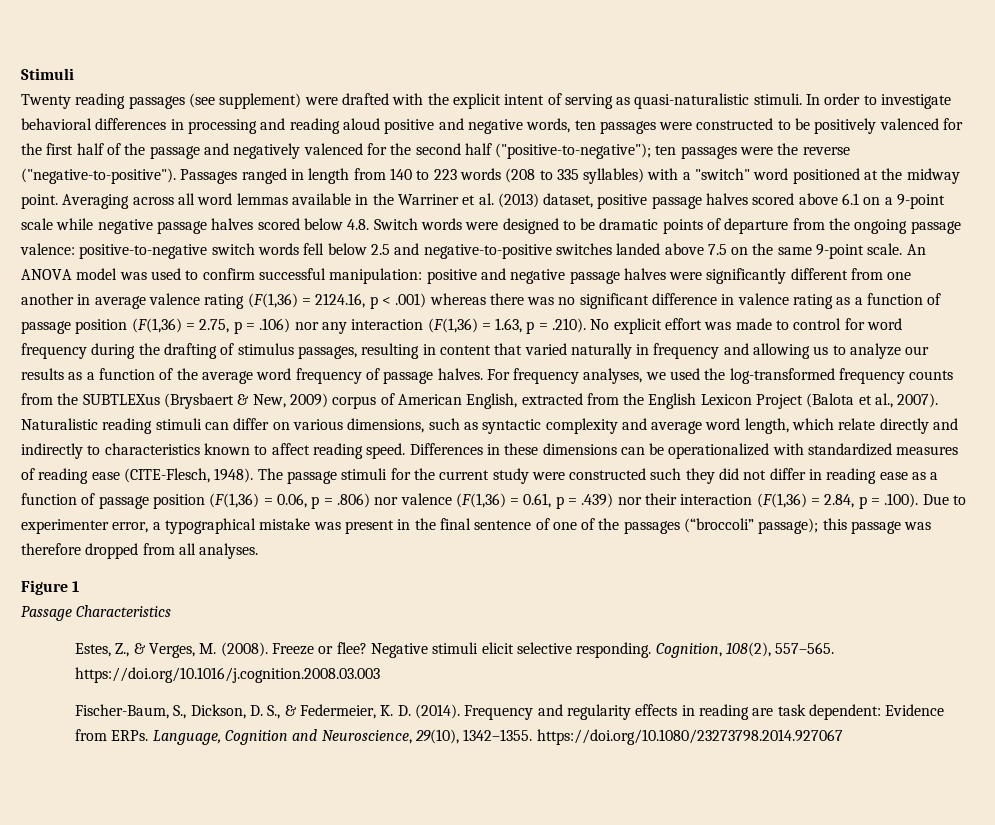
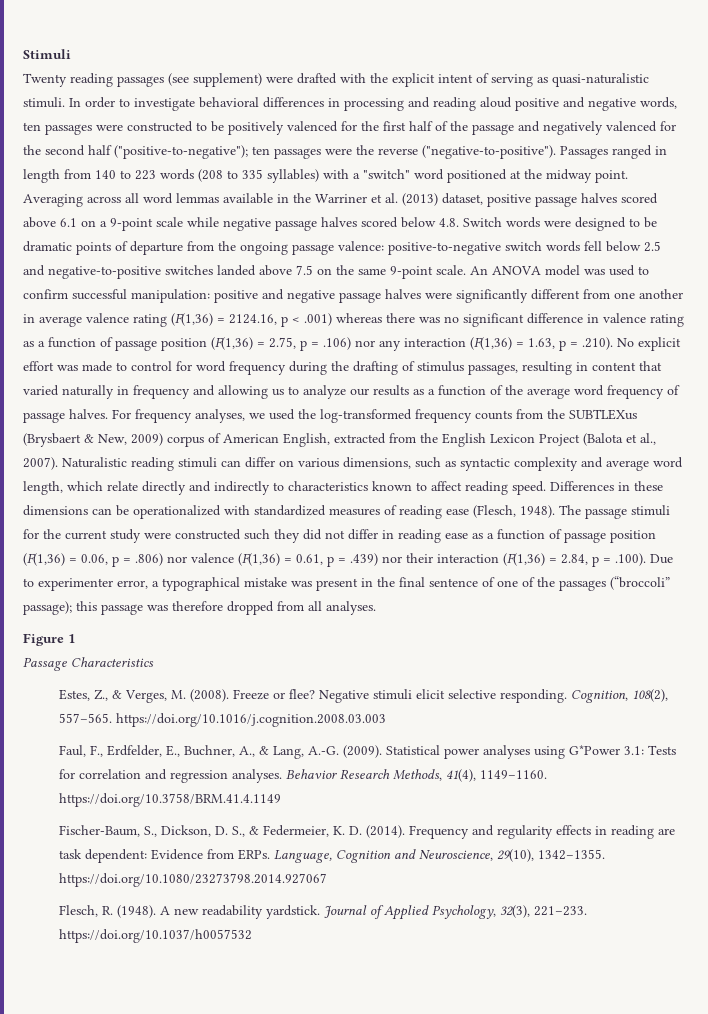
[123,468,210,483] (CITE-Flesch, -> [473,505,516,518] (Flesch,
(381, 675) none -> [58,745,676,759] [58,769,547,783] [58,793,281,807] // Faul, F., Erdfelder, E., Buchner, A., & Lang, A.-G. (2009). Statistical power analyses using G*Power 3.1: Tests for correlation and regression analyses. Behavior Research Methods, 41(4), 1149–1160. https://doi.org/10.3758/BRM.41.4.1149
(843, 737) none -> [58,905,587,920] [58,929,252,943] // Flesch, R. (1948). A new readability yardstick. Journal of Applied Psychology, 32(3), 221–233. https://doi.org/10.1037/h0057532

